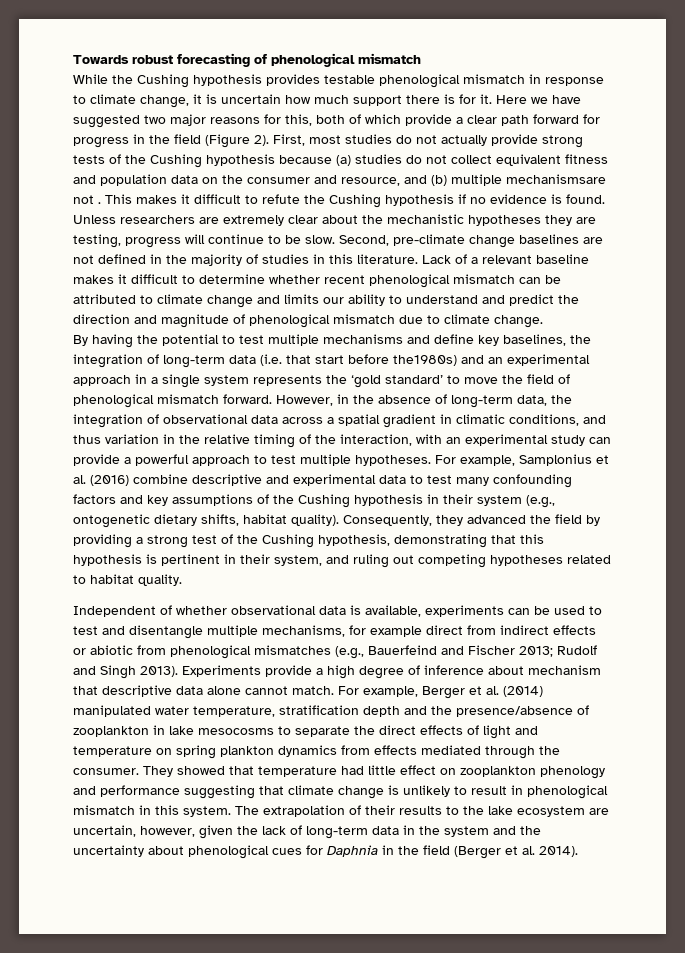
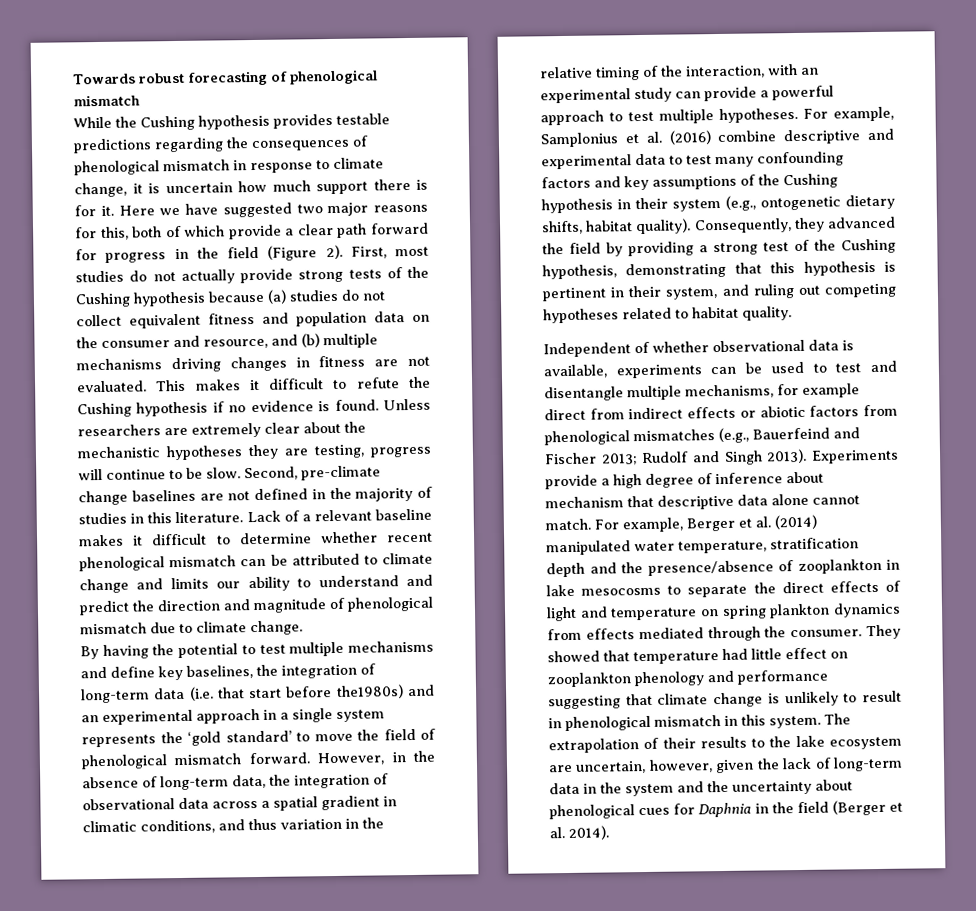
(375, 79) none -> [73,135,368,154] predictions regarding the consequences of
[506,174,606,184] [73,195,101,204] mechanismsare not . -> [76,355,430,373] [77,380,147,393] mechanisms driving changes in fitness are not evaluated.
(133, 650) none -> [809,405,860,417] factors

